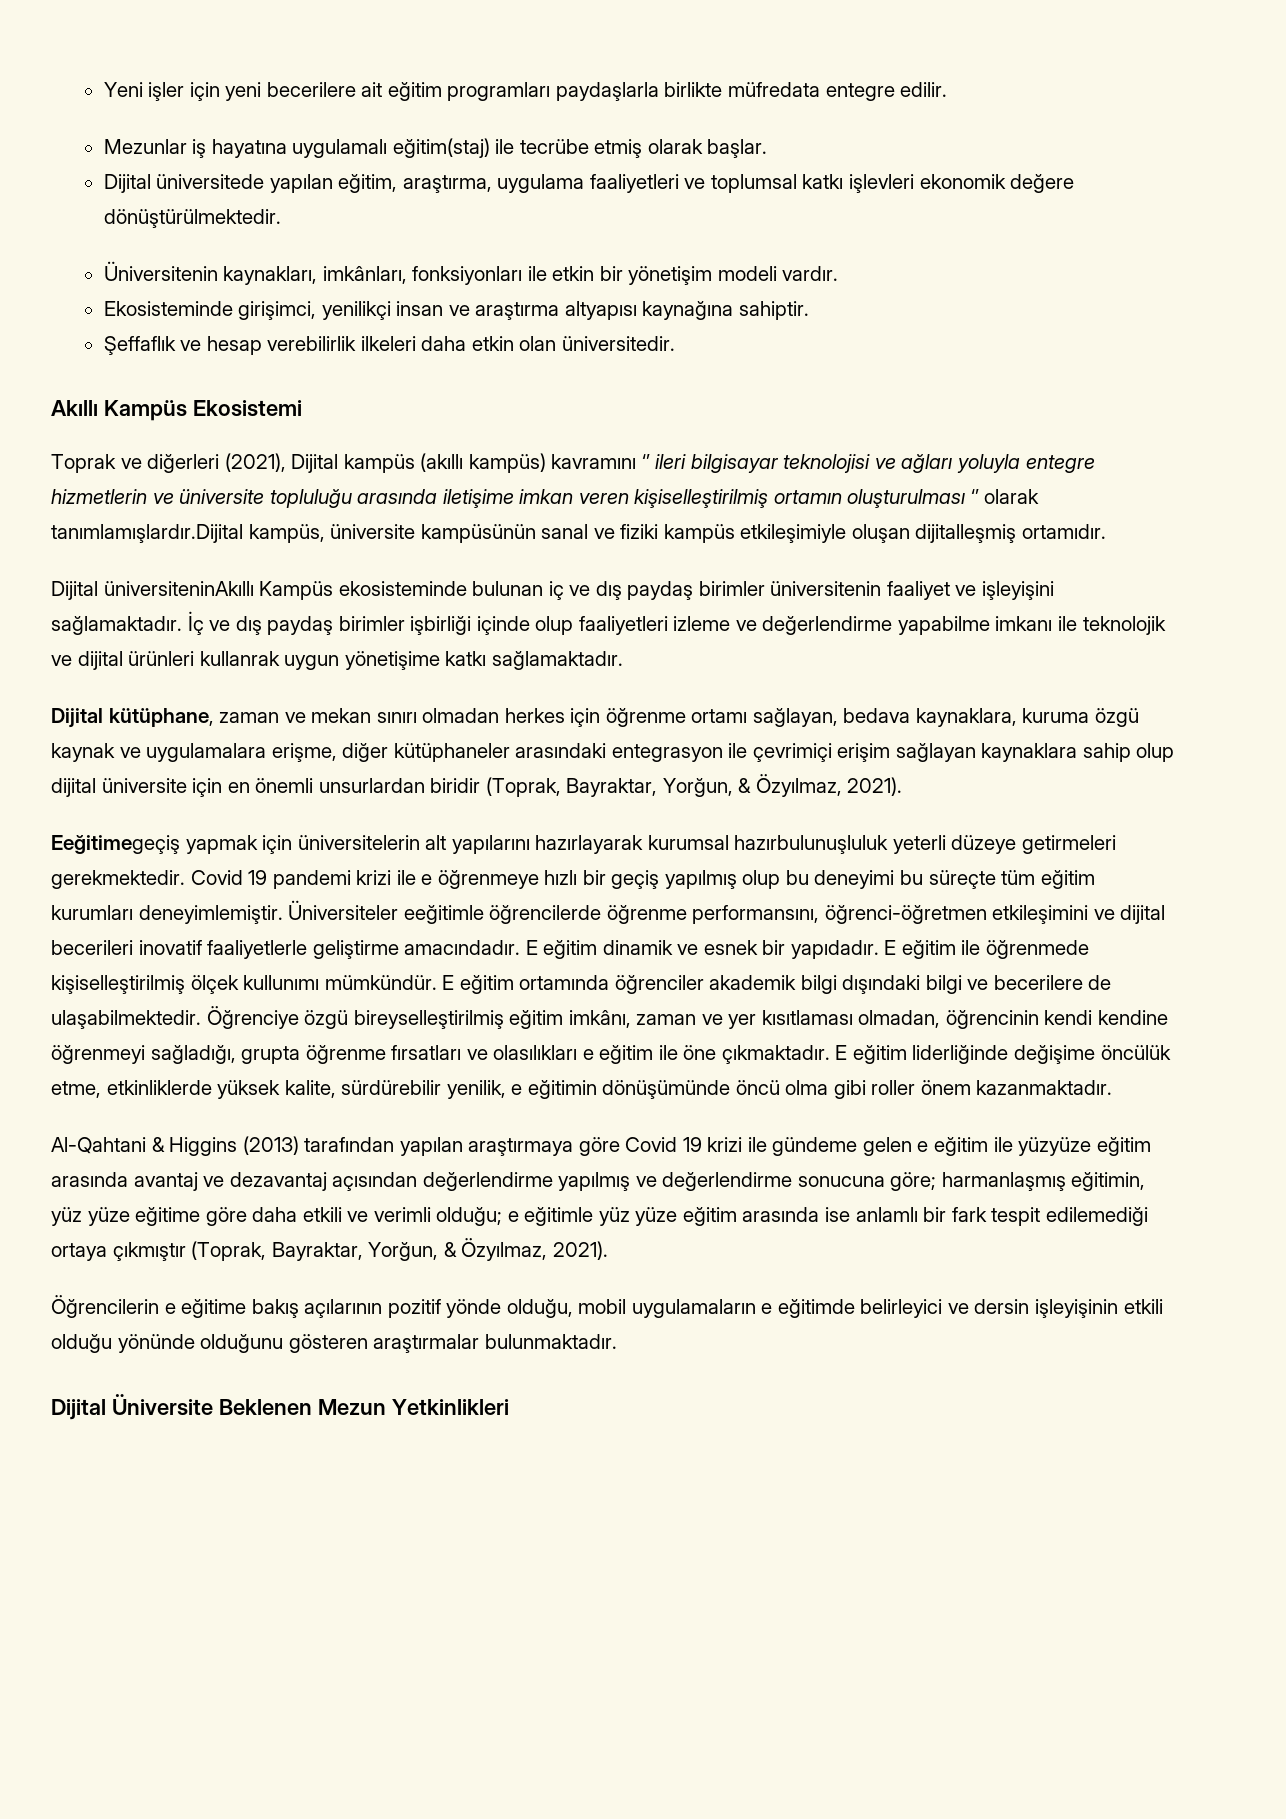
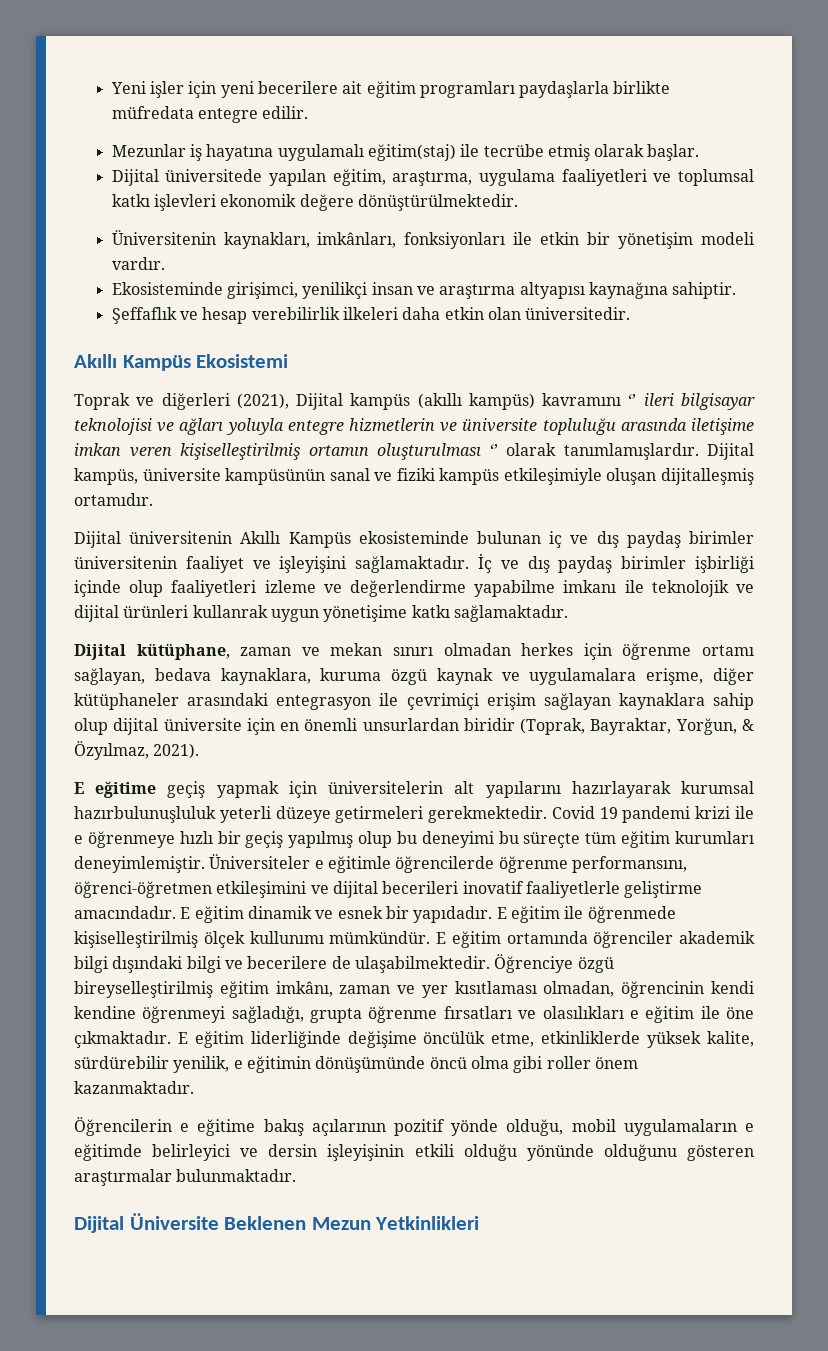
[51,524,243,543] tanımlamışlardır.Dijital -> [563,443,754,460] tanımlamışlardır. Dijital
[103,581,254,596] üniversiteninAkıllı -> [129,531,281,544] üniversitenin Akıllı
[51,835,180,854] Eeğitimegeçiş -> [74,781,206,798] E eğitime geçiş
[403,905,484,924] eeğitimle -> [314,856,391,873] e eğitimle
[51,1136,1151,1156] [51,1172,1146,1191] [51,1207,1148,1226] [51,1238,608,1261] // Al-Qahtani & Higgins (2013) tarafından yapılan araştırmaya göre Covid 19 krizi ile gündeme gelen e eğitim ile yüzyüze eğitim arasında avantaj ve dezavantaj açısından değerlendirme yapılmış ve değerlendirme sonucuna göre; harmanlaşmış eğitimin, yüz yüze eğitime göre daha etkili ve verimli olduğu; e eğitimle yüz yüze eğitim arasında ise anlamlı bir fark tespit edilemediği ortaya çıkmıştır (Toprak, Bayraktar, Yorğun, & Özyılmaz, 2021). -> (194, 1087) none

